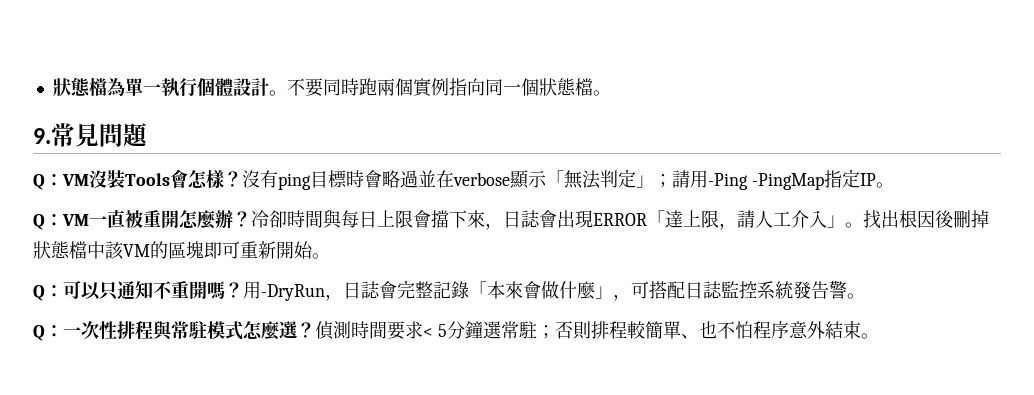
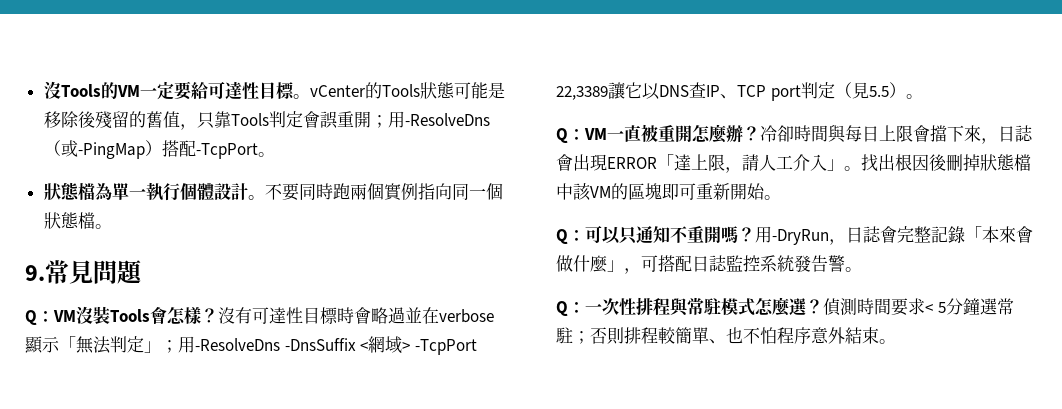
(52, 87) none -> [43,81,505,100] [43,111,490,130] [43,140,275,159] 沒Tools的VM一定要給可達性目標。vCenter的Tools狀態可能是移除後殘留的舊值，只靠Tools判定會誤重開；用-ResolveDns（或-PingMap）搭配-TcpPort。 //
[278,173,311,190] ping -> [252,307,303,324] 可達性
[672,169,876,190] 請用-Ping -PingMap指定IP -> [178,336,477,355] [556,82,906,101] 用-ResolveDns -DnsSuffix <網域> -TcpPort 22,3389讓它以DNS查IP、TCP port判定（見5.5）

